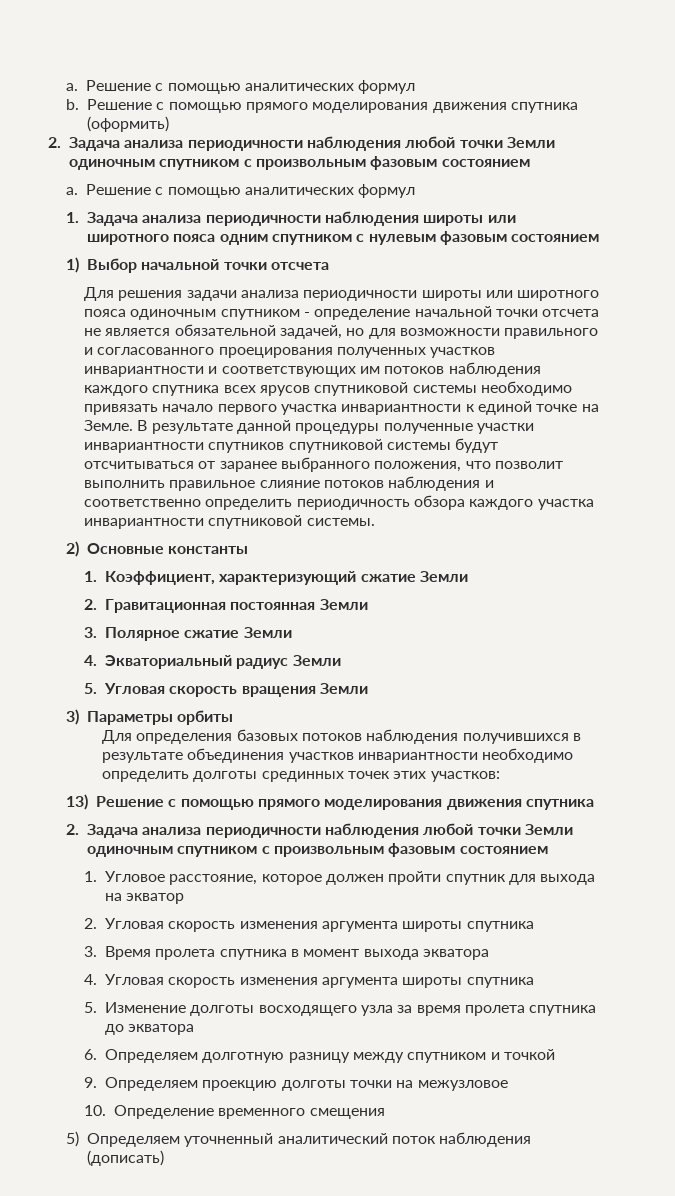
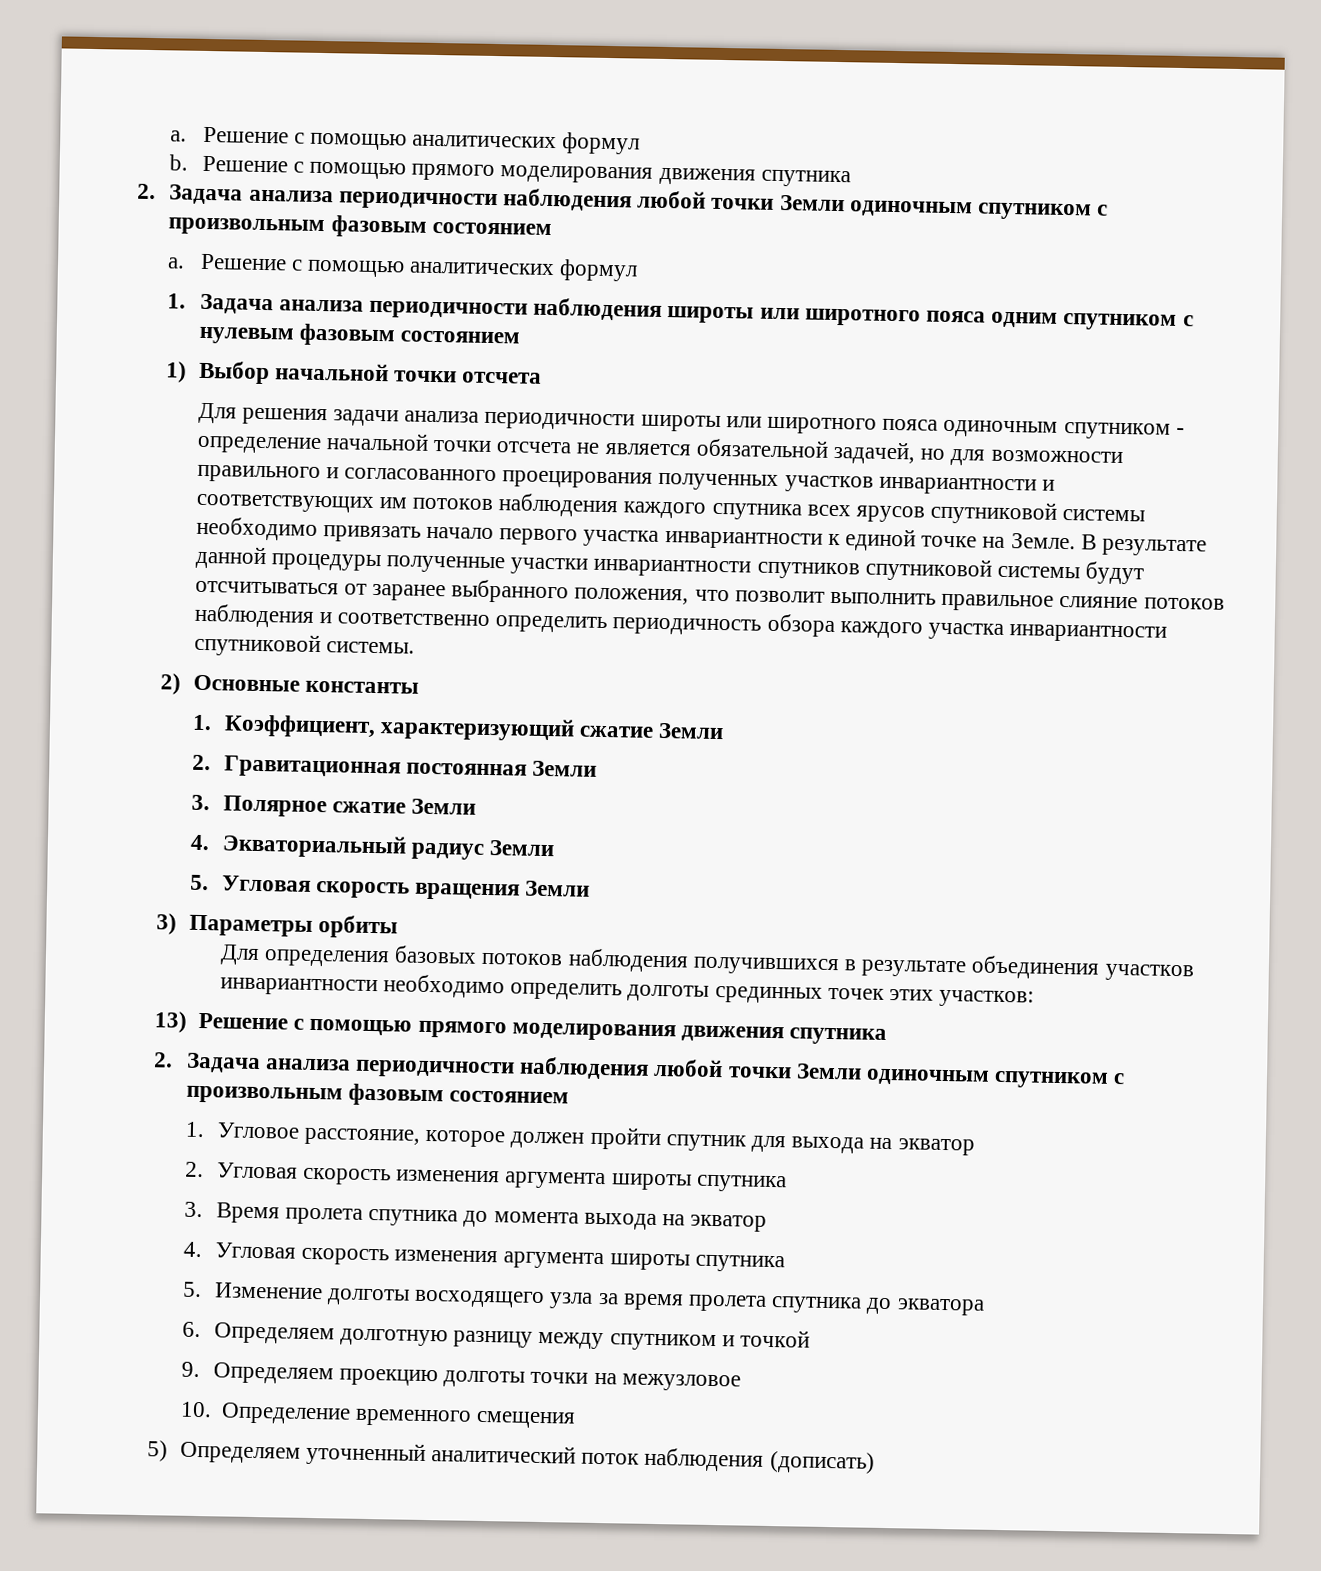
[86,116,169,132] (оформить) -> (851, 178) none
[290,949,489,960] в момент выхода экватора -> [463,1210,768,1232] до момента выхода на экватор

